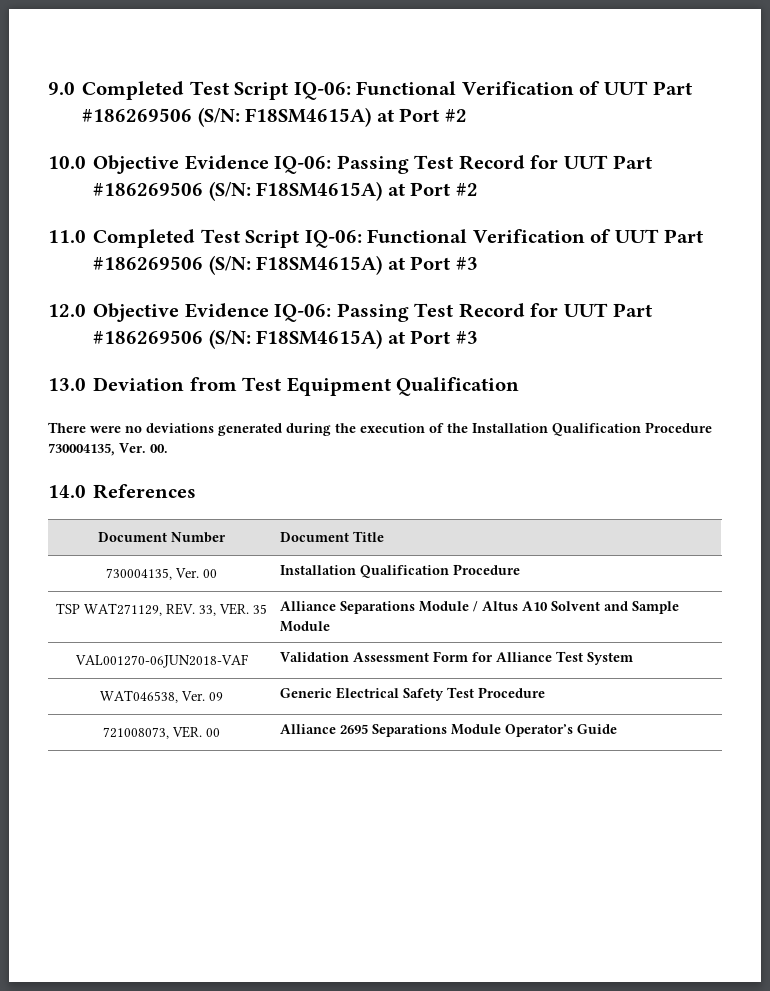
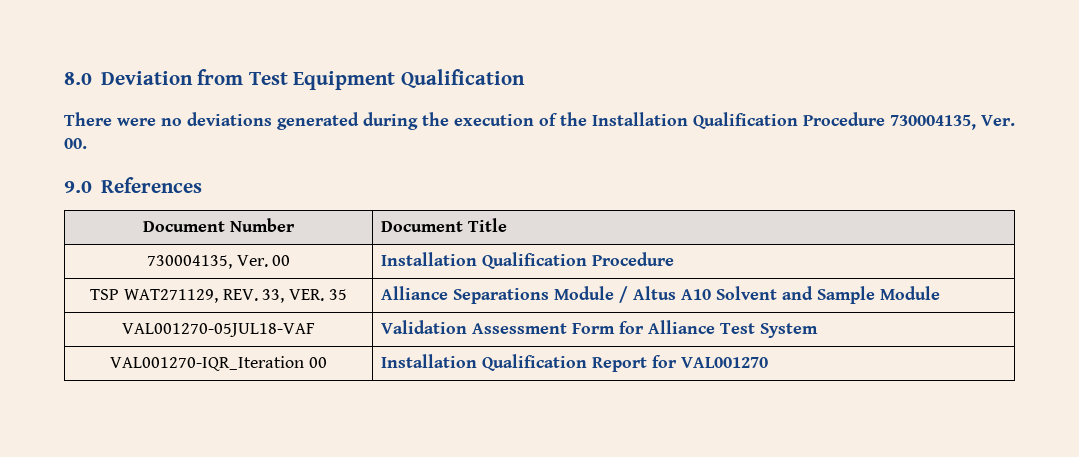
[48,81,692,100] [82,107,467,127] [48,155,652,174] [93,181,478,201] [48,229,703,248] [93,255,478,275] [48,303,652,322] [93,329,478,349] [48,378,86,391] 9.0 Completed Test Script IQ-06: Functional Verification of UUT Part #186269506 (S/N: F18SM4615A) at Port #2 // 10.0 Objective Evidence IQ-06: Passing Test Record for UUT Part #186269506 (S/N: F18SM4615A) at Port #2 // 11.0 Completed Test Script IQ-06: Functional Verification of UUT Part #186269506 (S/N: F18SM4615A) at Port #3 // 12.0 Objective Evidence IQ-06: Passing Test Record for UUT Part #186269506 (S/N: F18SM4615A) at Port #3 // 13.0 -> [64,72,92,85] 8.0
[48,485,86,498] 14.0 -> [64,181,92,193] 9.0
[74,654,248,668] VAL001270-06JUN2018-VAF -> [122,323,315,337] VAL001270-05JUL18-VAF
[100,690,223,703] [280,687,546,701] [103,726,220,739] [280,724,618,737] WAT046538, Ver. 09 | Generic Electrical Safety Test Procedure // 721008073, VER. 00 | Alliance 2695 Separations Module Operator’s Guide -> [110,356,327,371] [381,354,769,372] VAL001270-IQR_Iteration 00 | Installation Qualification Report for VAL001270

